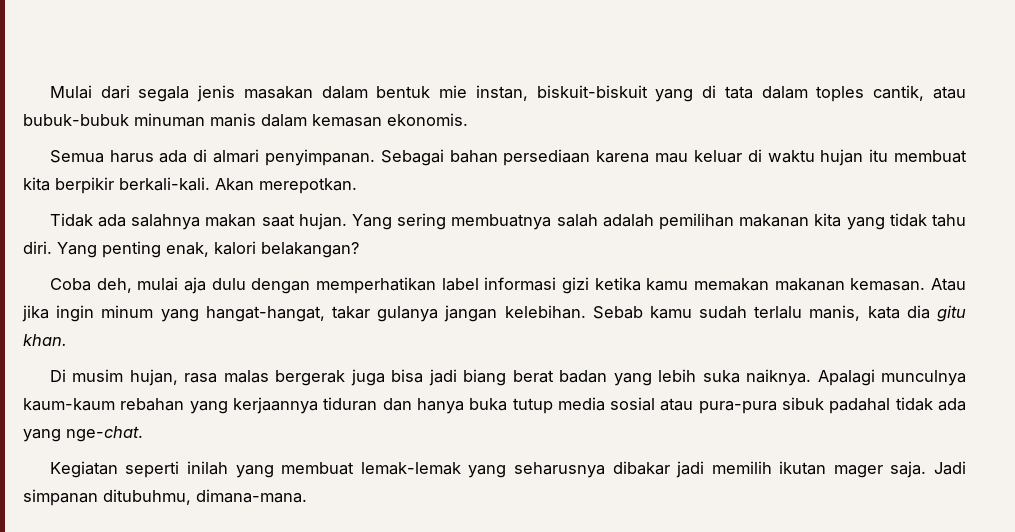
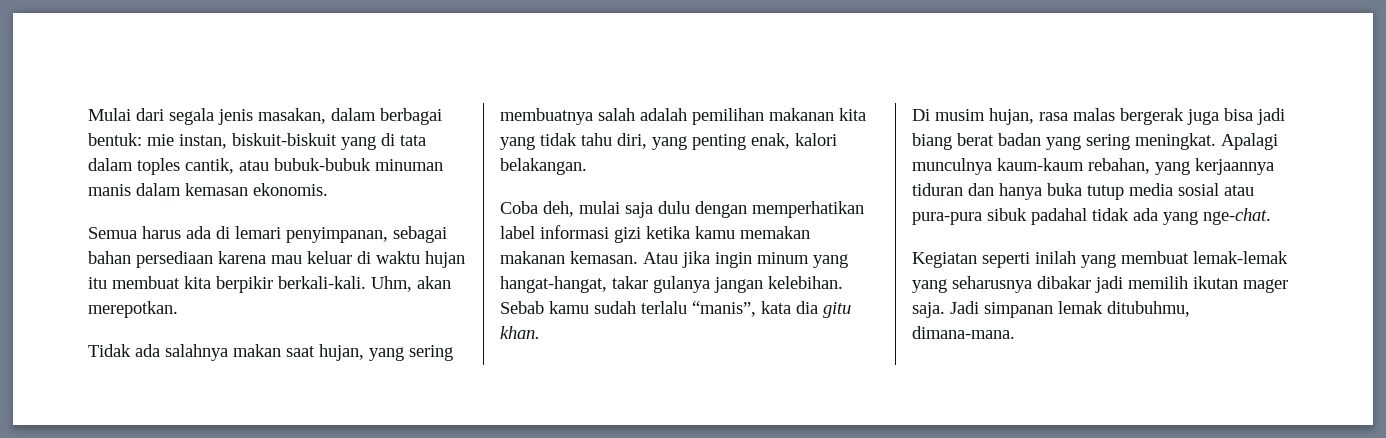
[243,86,431,99] masakan dalam bentuk -> [258,108,442,125] [88,133,142,146] masakan, dalam berbagai bentuk:
[213,149,444,166] almari penyimpanan. Sebagai -> [235,226,447,243] lemari penyimpanan, sebagai
[215,178,254,191] Akan -> [371,276,451,292] Uhm, akan
[298,213,393,230] hujan. Yang -> [319,344,404,361] hujan, yang
[23,241,97,258] diri. Yang -> [617,133,687,150] diri, yang
[261,242,359,258] belakangan? -> [500,158,587,175] belakangan.
[183,277,206,294] aja -> [625,202,653,218] saja
[809,305,861,321] manis, -> [692,301,756,317] “manis”,
[658,369,812,386] lebih suka naiknya. -> [1086,133,1216,150] sering meningkat.
[120,398,185,411] rebahan -> [1088,158,1150,174] rebahan,
(98, 497) none -> [1058,301,1103,314] lemak

